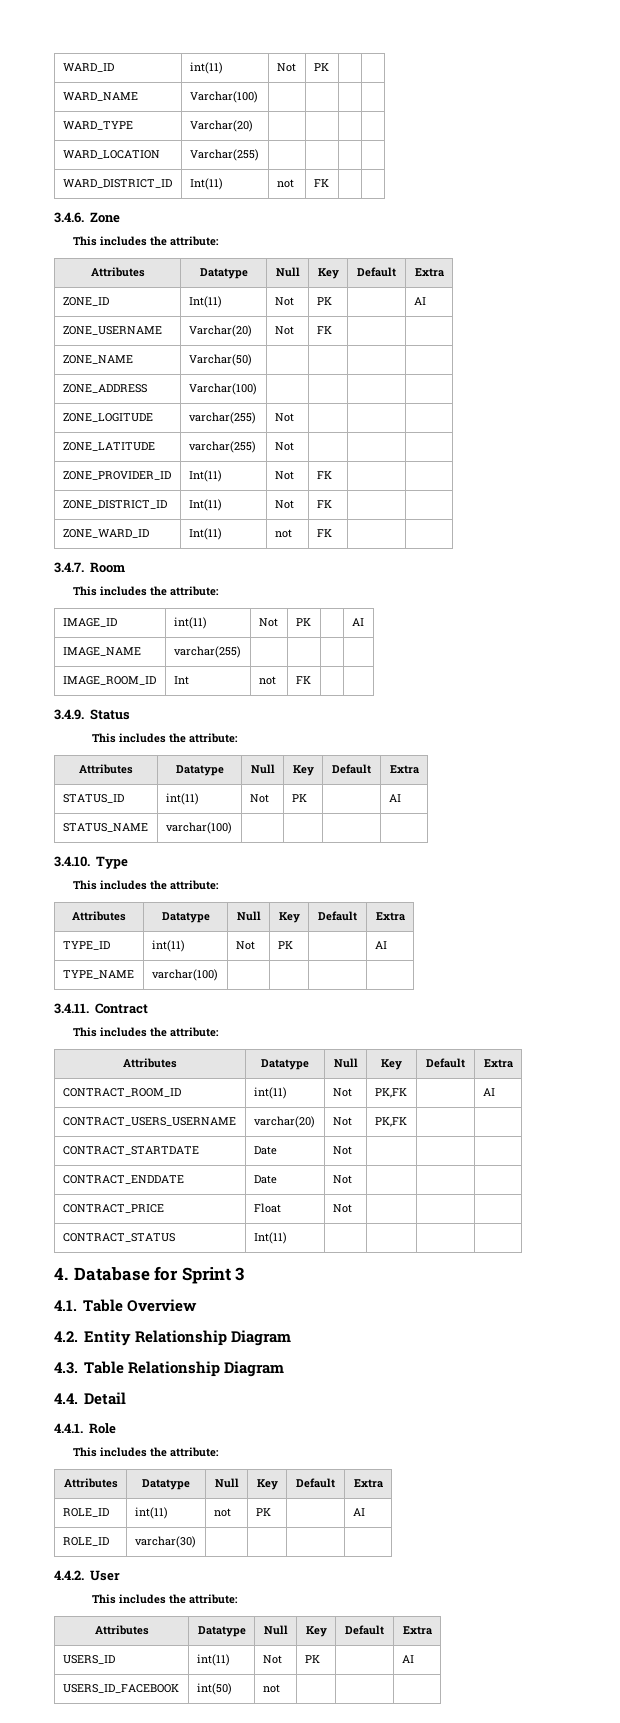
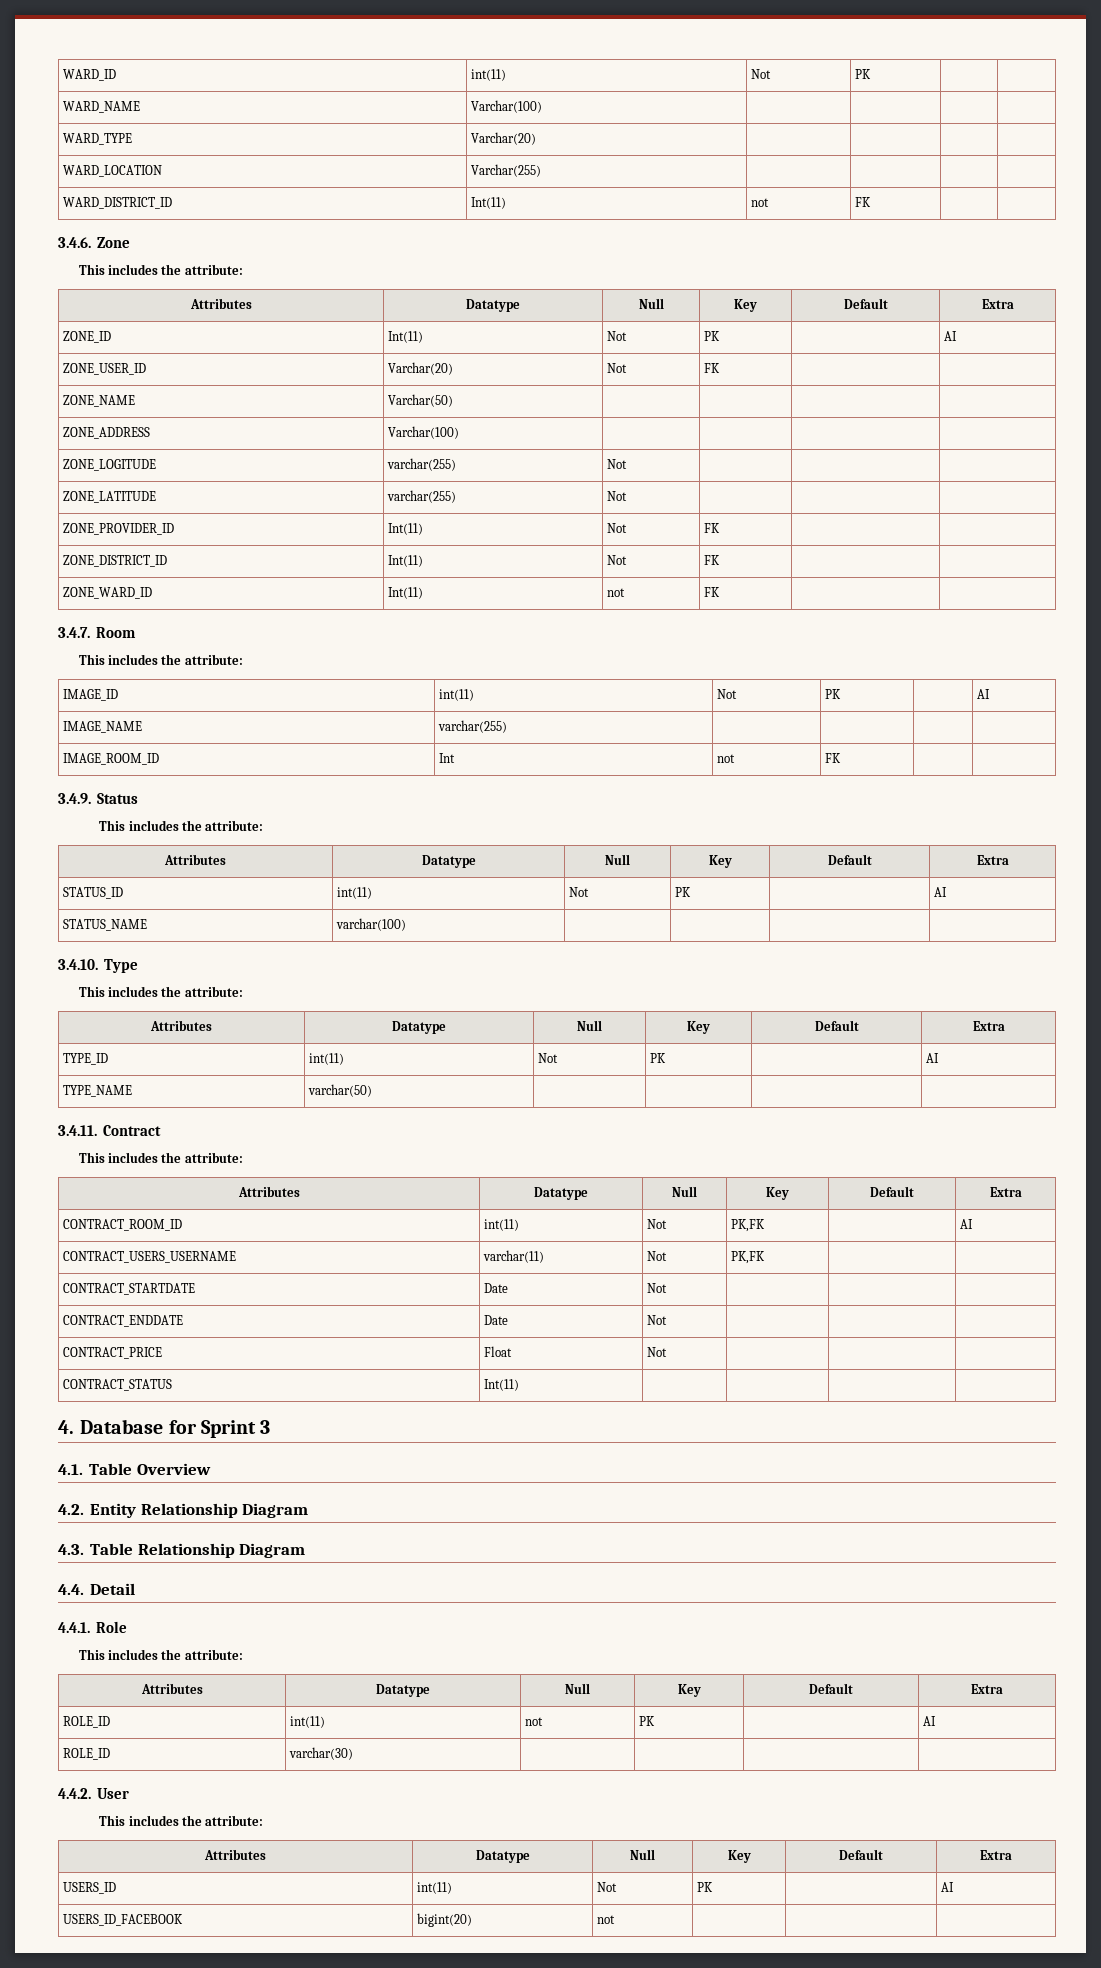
[62,326,162,335] ZONE_USERNAME -> [63,363,147,375] ZONE_USER_ID
[151,969,218,981] varchar(100) -> [308,1084,373,1097] varchar(50)
[253,1116,315,1128] varchar(20) -> [483,1250,545,1263] varchar(11)
[196,1683,232,1695] int(50) -> [417,1913,473,1927] bigint(20)

